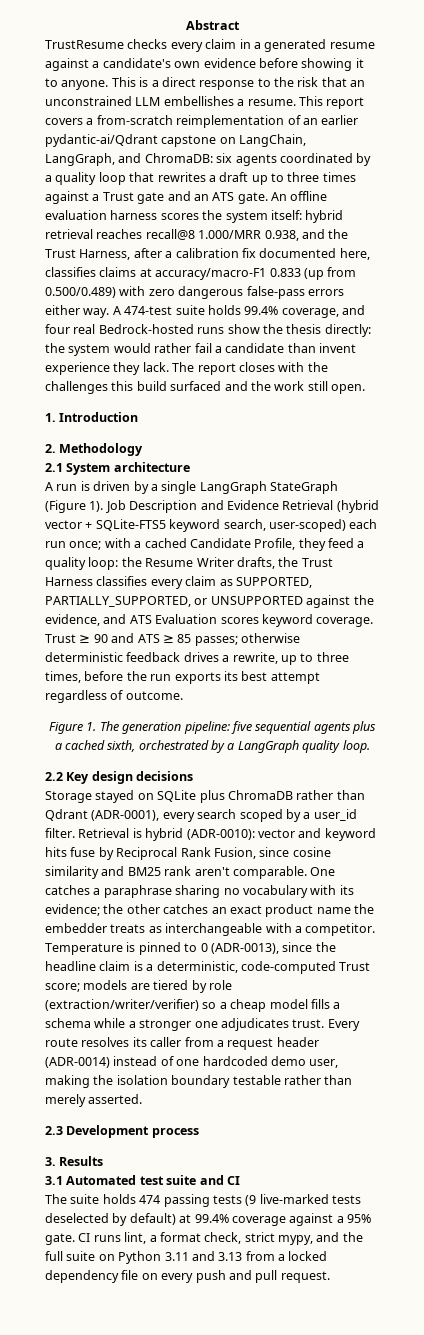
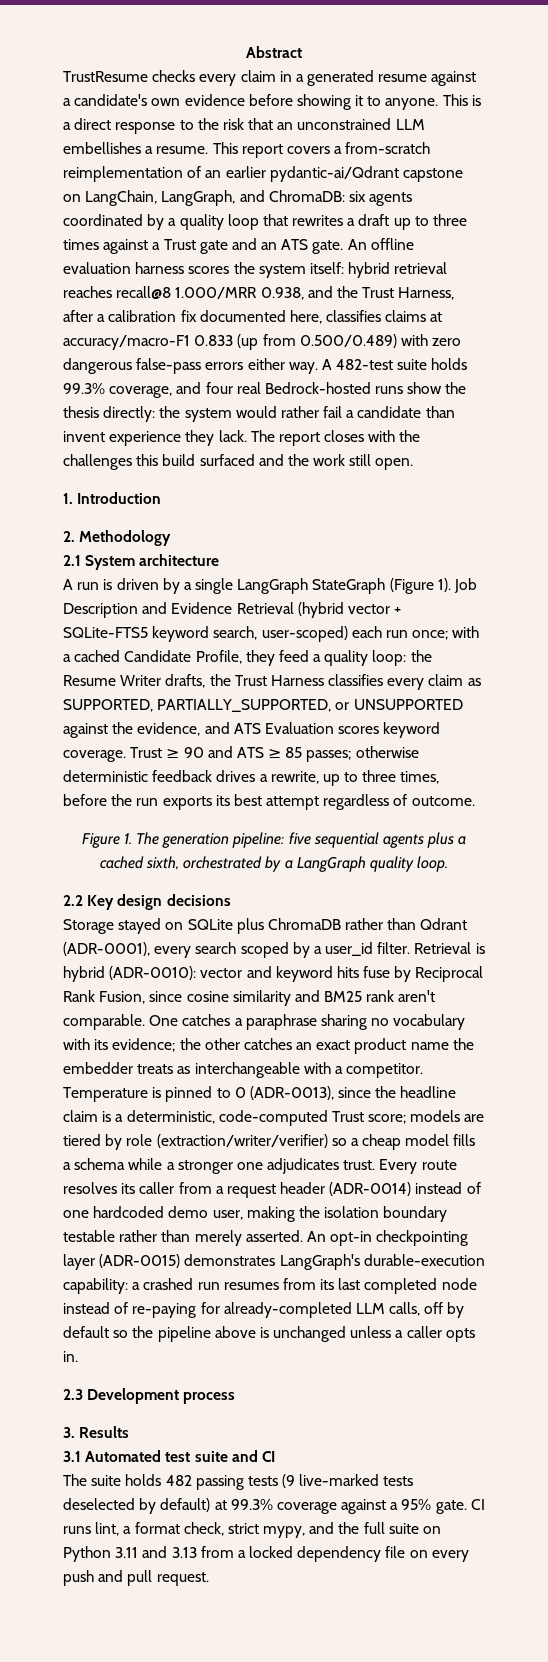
[124,305,279,315] 474-test suite holds 99.4% -> [336,358,468,370] [63,383,105,394] 482-test suite holds 99.3%
(143, 1099) none -> [306,1230,469,1246] [63,1254,485,1270] [63,1278,477,1294] [63,1302,465,1318] [63,1326,475,1342] [63,1351,78,1362] An opt-in checkpointing layer (ADR-0015) demonstrates LangGraph's durable-execution capability: a crashed run resumes from its last completed node instead of re-paying for already-completed LLM calls, off by default so the pipeline above is unchanged unless a caller opts in.
[139,1195,161,1204] 474 -> [165,1475,192,1486] 482
[194,1214,229,1223] 99.4% -> [230,1499,273,1510] 99.3%

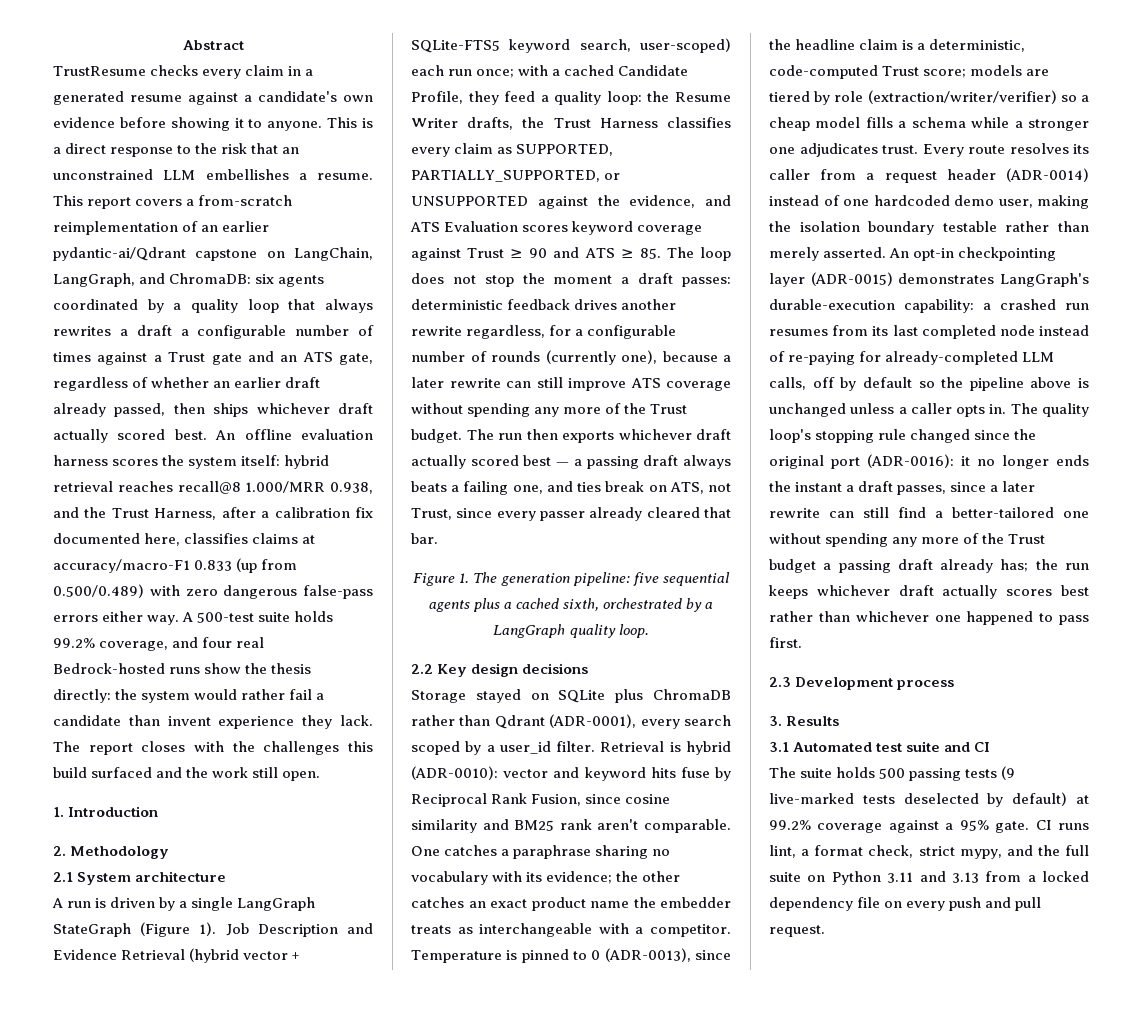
(288, 220) none -> [324,299,373,313] always
[393,214,468,230] up to three -> [180,325,374,339] a configurable number of
[312,240,344,254] gate. -> [339,353,373,365] [53,377,321,391] [53,403,373,417] [53,429,207,443] gate, regardless of whether an earlier draft already passed, then ships whichever draft actually scored best.
[336,358,468,370] [63,383,105,394] 482-test suite holds 99.3% -> [197,611,334,623] [53,638,95,648] 500-test suite holds 99.2%
[63,750,126,762] coverage. -> [637,225,703,235] [411,248,461,261] coverage against
[285,746,419,762] [63,770,440,786] [63,794,475,810] 85 passes; otherwise deterministic feedback drives a rewrite, up to three times, before the run exports its best attempt regardless of outcome. -> [639,247,731,261] [411,273,731,287] [411,299,677,310] [411,325,677,339] [411,350,731,365] [411,377,731,391] [411,403,688,417] [411,429,731,443] [411,455,731,469] [411,481,731,495] [411,507,731,521] [411,533,438,544] 85. The loop does not stop the moment a draft passes: deterministic feedback drives another rewrite regardless, for a configurable number of rounds (currently one), because a later rewrite can still improve ATS coverage without spending any more of the Trust budget. The run then exports whichever draft actually scored best — a passing draft always beats a failing one, and ties break on ATS, not Trust, since every passer already cleared that bar.
(78, 1356) none -> [1010,403,1089,417] [769,429,1037,443] [769,454,1089,469] [769,481,1036,495] [769,507,1089,518] [769,533,1046,547] [769,559,1089,573] [769,585,1089,599] [769,611,1089,625] [769,637,802,648] The quality loop's stopping rule changed since the original port (ADR-0016): it no longer ends the instant a draft passes, since a later rewrite can still find a better-tailored one without spending any more of the Trust budget a passing draft already has; the run keeps whichever draft actually scores best rather than whichever one happened to pass first.
[165,1475,192,1486] 482 -> [879,768,906,779] 500
[230,1499,273,1510] 99.3% -> [769,820,811,830] 99.2%

